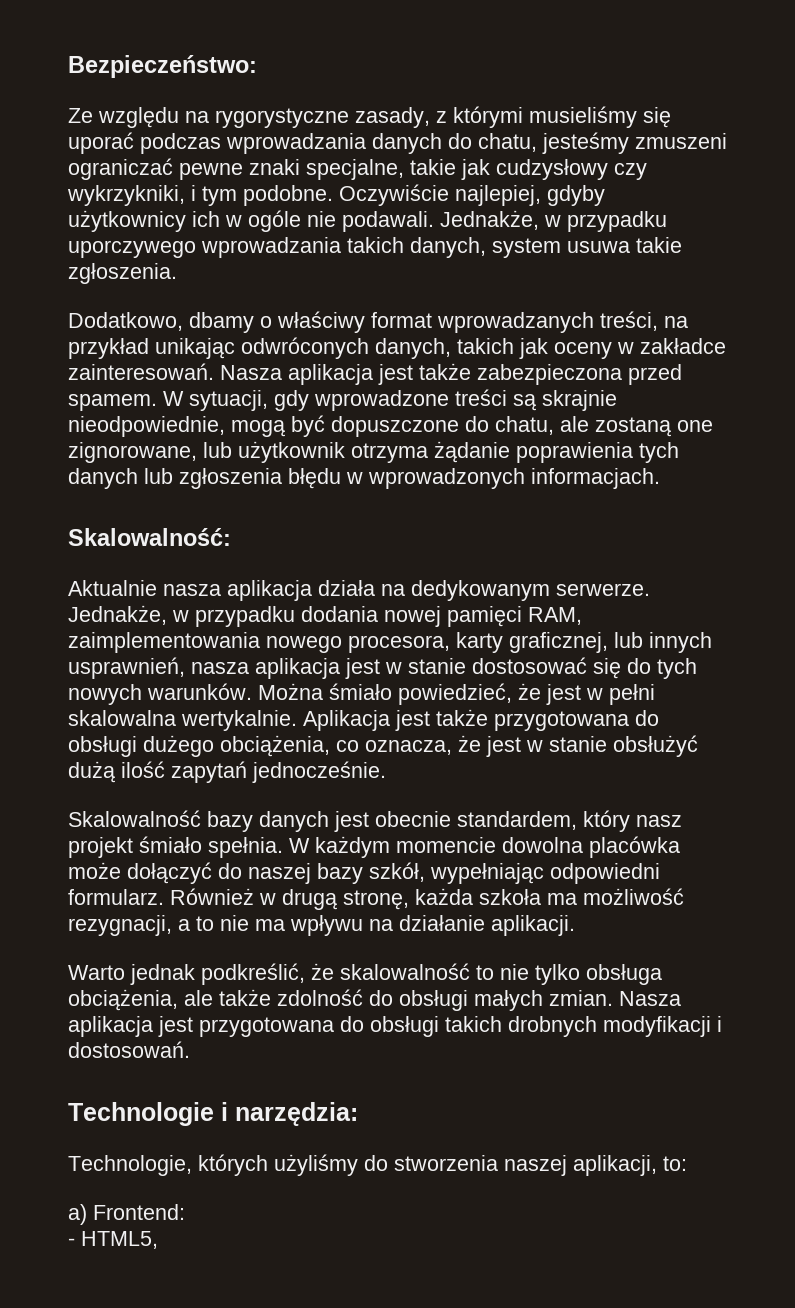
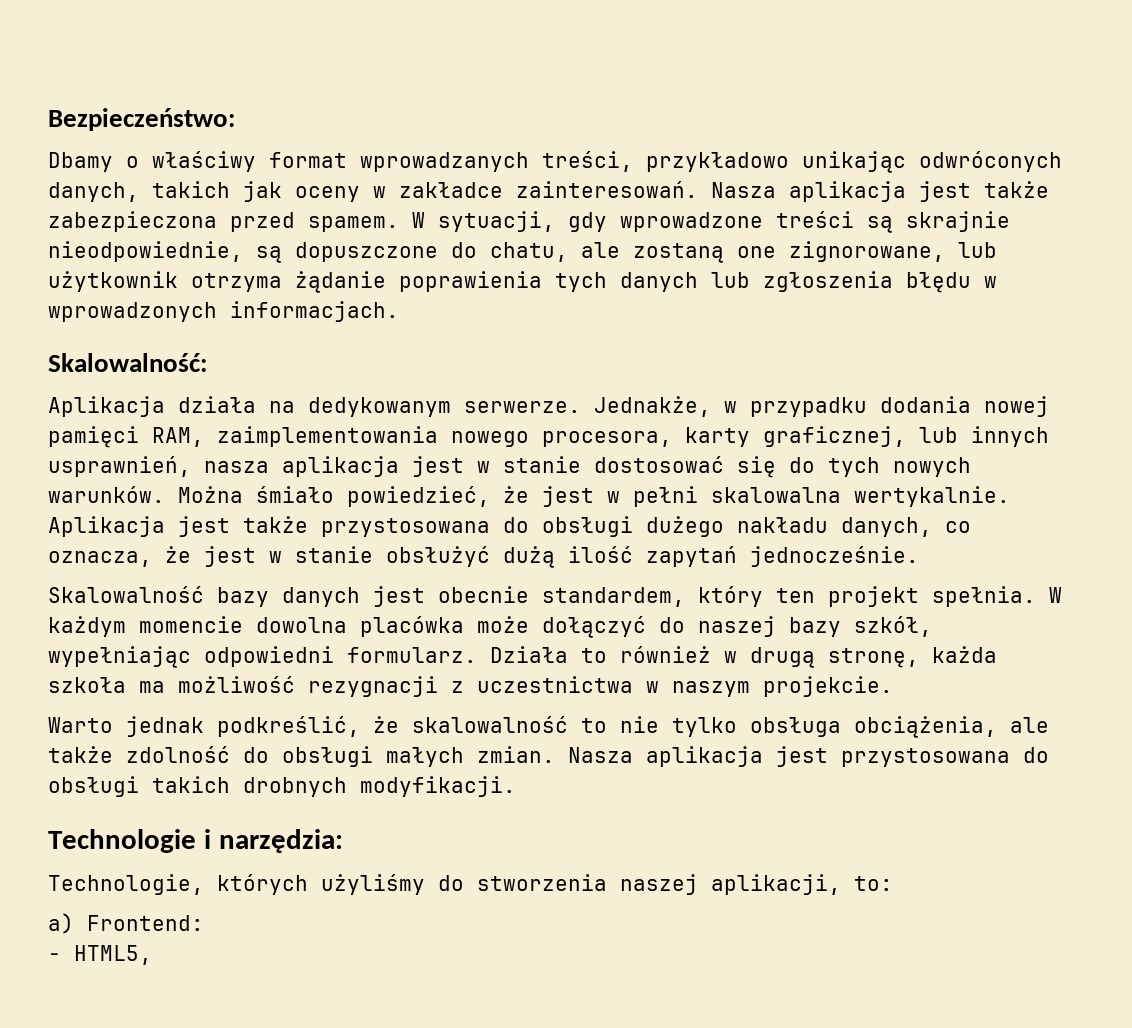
[68,106,671,128] [68,132,727,154] [68,158,647,180] [67,184,605,206] [68,210,667,232] [68,237,682,258] [68,263,177,284] [68,312,254,333] Ze względu na rygorystyczne zasady, z którymi musieliśmy się uporać podczas wprowadzania danych do chatu, jesteśmy zmuszeni ograniczać pewne znaki specjalne, takie jak cudzysłowy czy wykrzykniki, i tym podobne. Oczywiście najlepiej, gdyby użytkownicy ich w ogóle nie podawali. Jednakże, w przypadku uporczywego wprowadzania takich danych, system usuwa takie zgłoszenia. // Dodatkowo, dbamy -> [48,152,113,172] Dbamy
[664,316,688,328] [68,338,149,359] na przykład -> [646,152,789,172] przykładowo
[231,415,325,437] mogą być -> [256,246,282,263] są
[68,580,312,601] Aktualnie nasza aplikacja -> [48,396,165,417] Aplikacja
[494,711,629,731] przygotowana -> [321,518,490,537] przystosowana
[220,735,330,757] obciążenia, -> [737,517,932,537] nakładu danych,
[636,815,682,827] [68,836,202,858] nasz projekt śmiało -> [776,586,919,607] ten projekt
[170,888,254,905] Również -> [490,646,711,663] Działa to również
[68,915,575,936] rezygnacji, a to nie ma wpływu na działanie aplikacji. -> [308,676,893,697] rezygnacji z uczestnictwa w naszym projekcie.
[199,1017,334,1037] przygotowana -> [841,748,1010,767] przystosowana
[603,1016,722,1037] [68,1041,190,1058] modyfikacji i dostosowań. -> [360,776,516,797] modyfikacji.

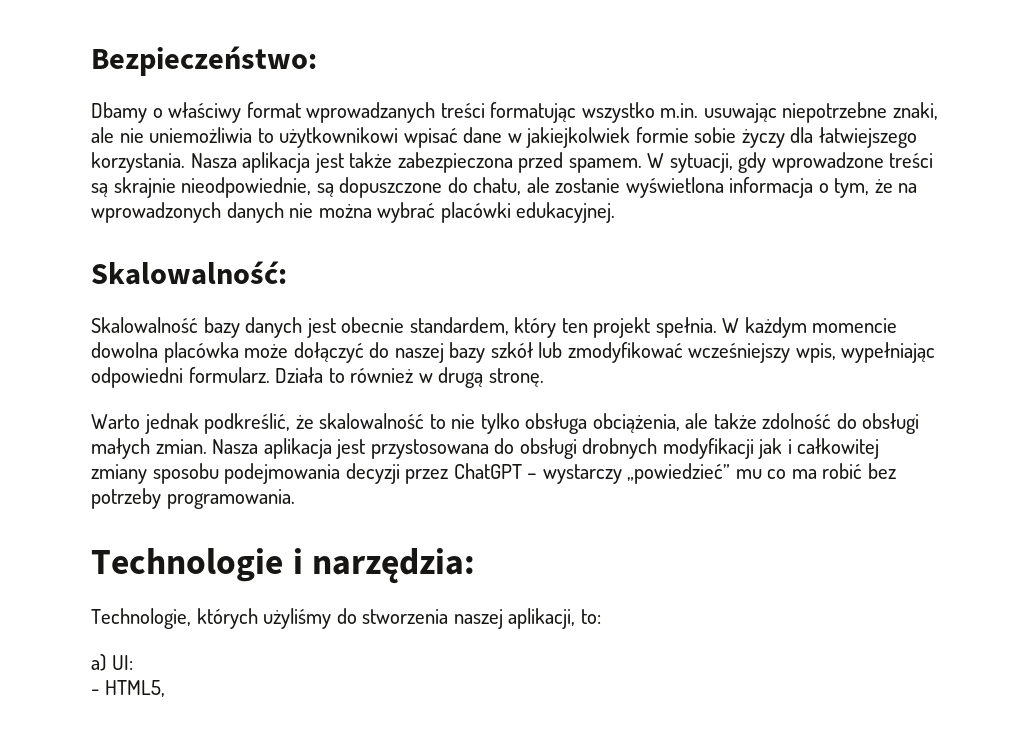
[542,151,1062,173] [48,181,698,202] treści, przykładowo unikając odwróconych danych, takich jak oceny w zakładce zainteresowań. -> [440,102,938,123] [91,127,917,148] [91,152,185,173] treści formatując wszystko m.in. usuwając niepotrzebne znaki, ale nie uniemożliwia to użytkownikowi wpisać dane w jakiejkolwiek formie sobie życzy dla łatwiejszego korzystania.
[633,241,997,263] [48,271,997,293] [48,301,399,322] [48,353,207,372] [48,396,1049,417] [48,426,1049,448] [48,456,971,478] [48,486,1010,507] [48,516,971,537] [48,546,919,568] zostaną one zignorowane, lub użytkownik otrzyma żądanie poprawienia tych danych lub zgłoszenia błędu w wprowadzonych informacjach. // Skalowalność: // Aplikacja działa na dedykowanym serwerze. Jednakże, w przypadku dodania nowej pamięci RAM, zaimplementowania nowego procesora, karty graficznej, lub innych usprawnień, nasza aplikacja jest w stanie dostosować się do tych nowych warunków. Można śmiało powiedzieć, że jest w pełni skalowalna wertykalnie. Aplikacja jest także przystosowana do obsługi dużego nakładu danych, co oznacza, że jest w stanie obsłużyć dużą ilość zapytań jednocześnie. -> [555,177,918,198] [91,202,616,223] [91,261,287,285] zostanie wyświetlona informacja o tym, że na wprowadzonych danych nie można wybrać placówki edukacyjnej. // Skalowalność:
[854,616,932,637] szkół, -> [490,342,836,363] szkół lub zmodyfikować wcześniejszy wpis,
[828,646,997,668] [48,676,893,697] stronę, każda szkoła ma możliwość rezygnacji z uczestnictwa w naszym projekcie. -> [488,368,544,387] stronę.
[152,776,516,797] takich drobnych modyfikacji. -> [582,438,880,459] [91,463,896,484] [91,488,295,509] drobnych modyfikacji jak i całkowitej zmiany sposobu podejmowania decyzji przez ChatGPT – wystarczy „powiedzieć” mu co ma robić bez potrzeby programowania.
[87,915,204,931] Frontend: -> [111,655,133,670] UI:

